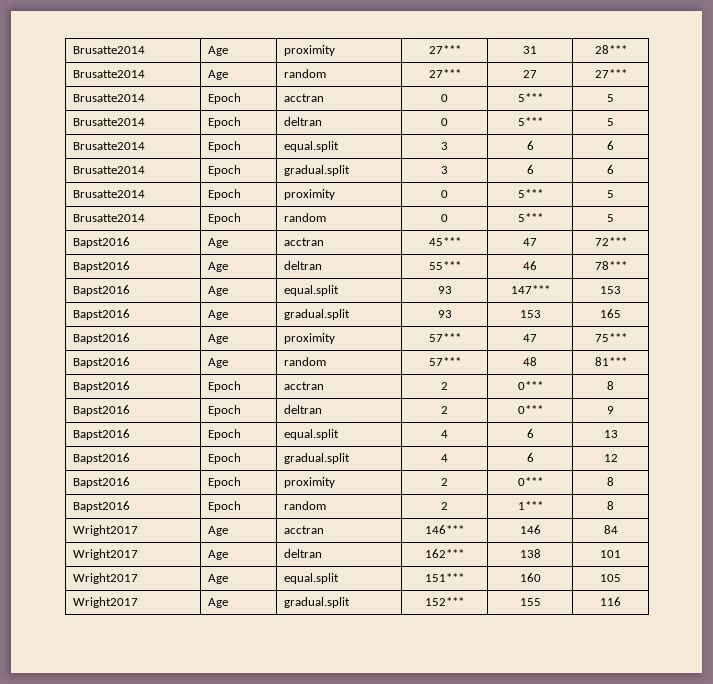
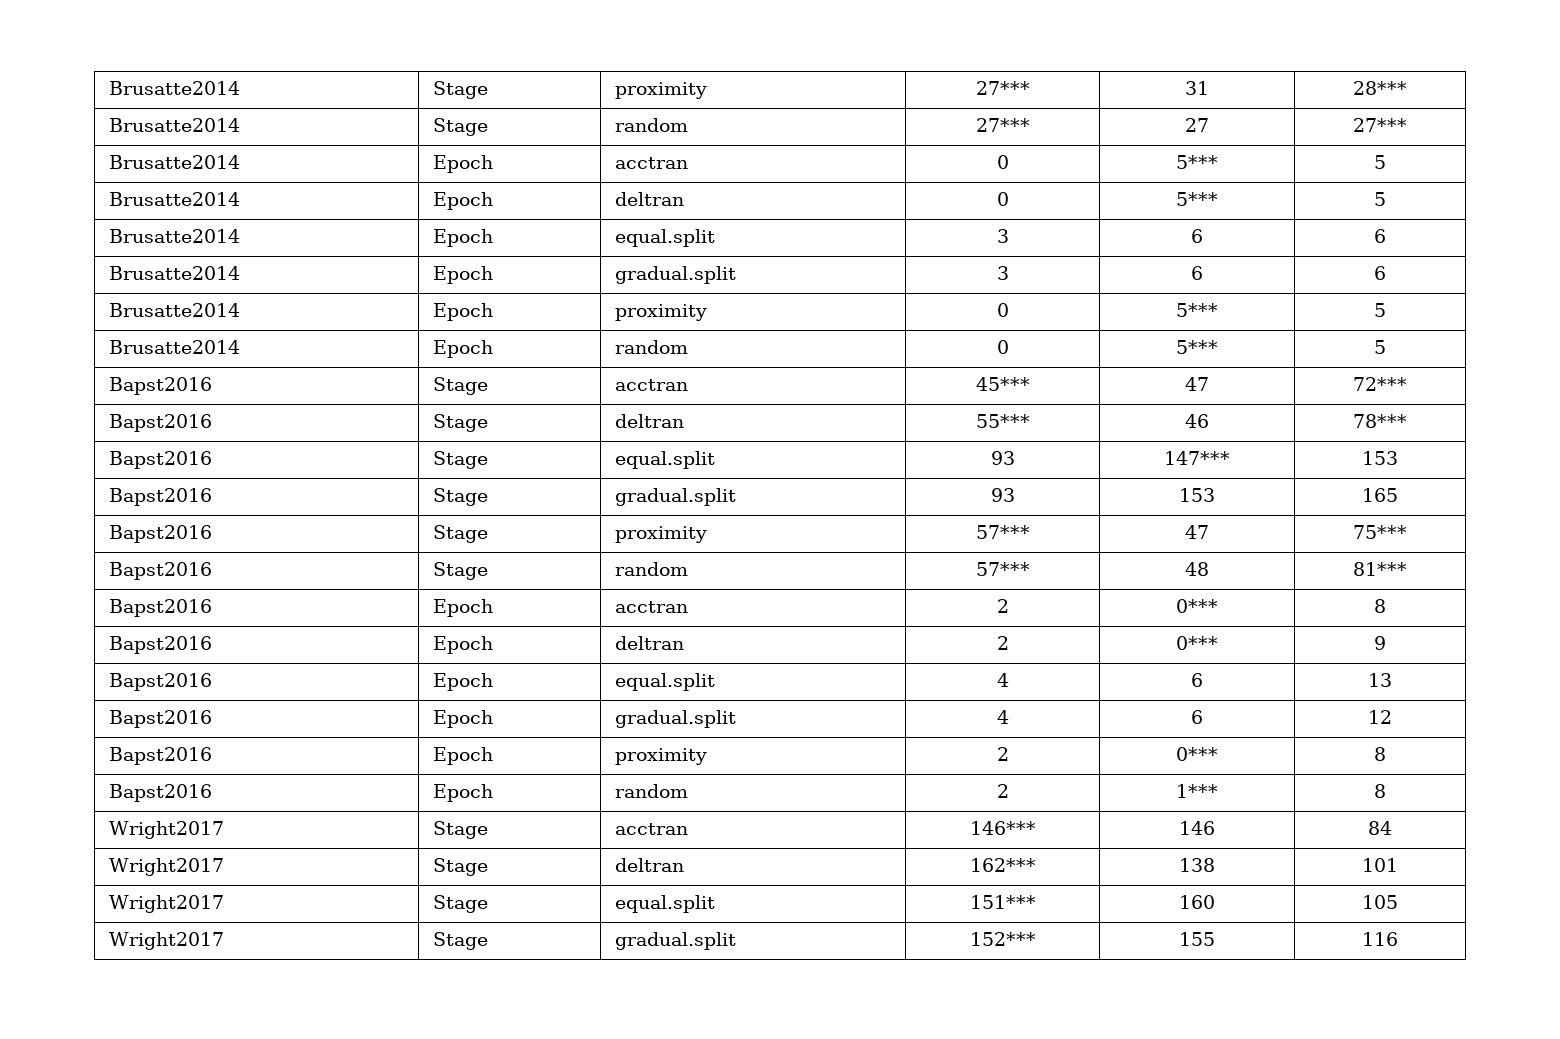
[73,46,146,54] [208,46,229,56] Brusatte2014 | Age -> [109,81,241,95] [433,81,489,99] Brusatte2014 | Stage
[208,70,229,80] Age -> [433,118,489,136] Stage
[208,238,229,248] Age -> [433,377,489,395] Stage
[208,262,229,272] Age -> [433,414,489,432] Stage
[208,286,229,296] Age -> [433,451,489,469] Stage
[208,310,229,320] Age -> [433,488,489,506] Stage
[208,334,229,344] Age -> [433,525,489,543] Stage
[208,358,229,368] Age -> [433,562,489,580] Stage
[208,526,229,536] Age -> [433,821,489,839] Stage
[208,550,229,560] Age -> [433,858,489,876] Stage
[208,574,229,584] Age -> [433,895,489,913] Stage
[208,598,229,608] Age -> [433,932,489,950] Stage

